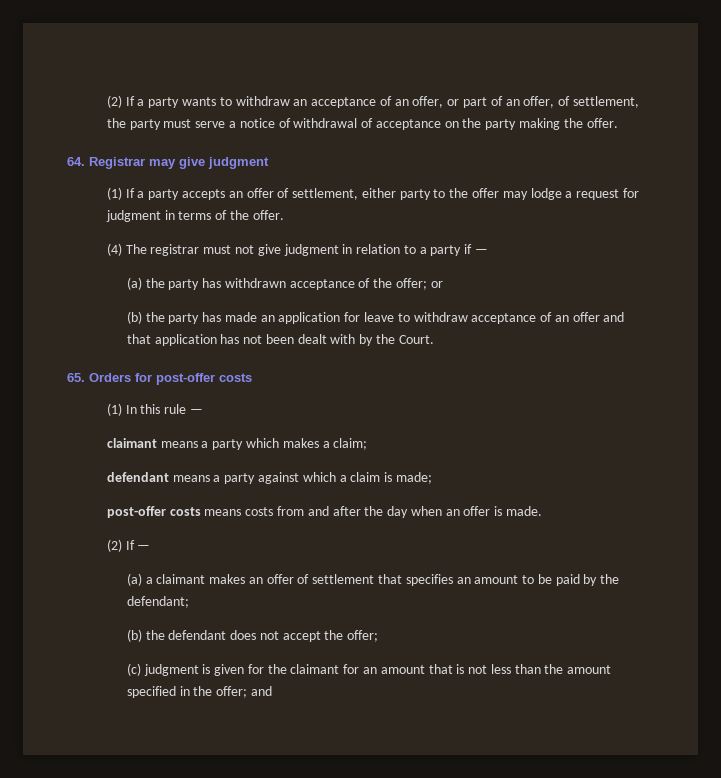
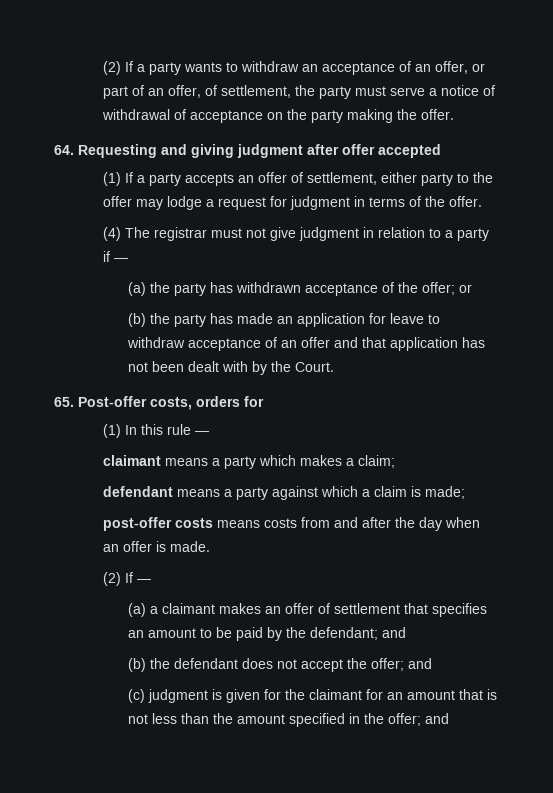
[89,157,269,169] Registrar may give judgment -> [78,144,441,158] Requesting and giving judgment after offer accepted
[89,373,252,385] Orders for post-offer costs -> [78,396,264,410] Post-offer costs, orders for
(189, 602) none -> [382,627,407,638] and
(379, 636) none -> [408,658,433,669] and

